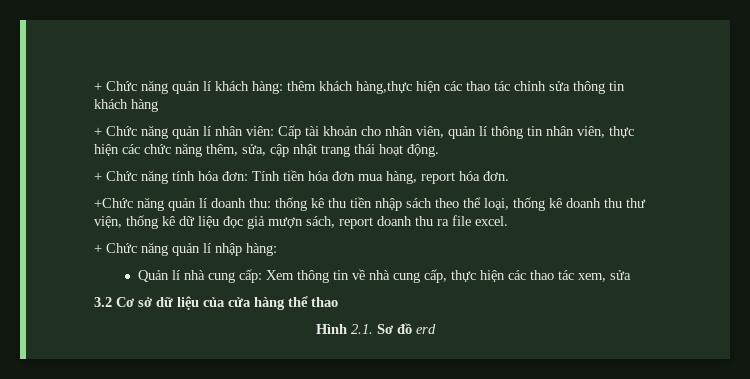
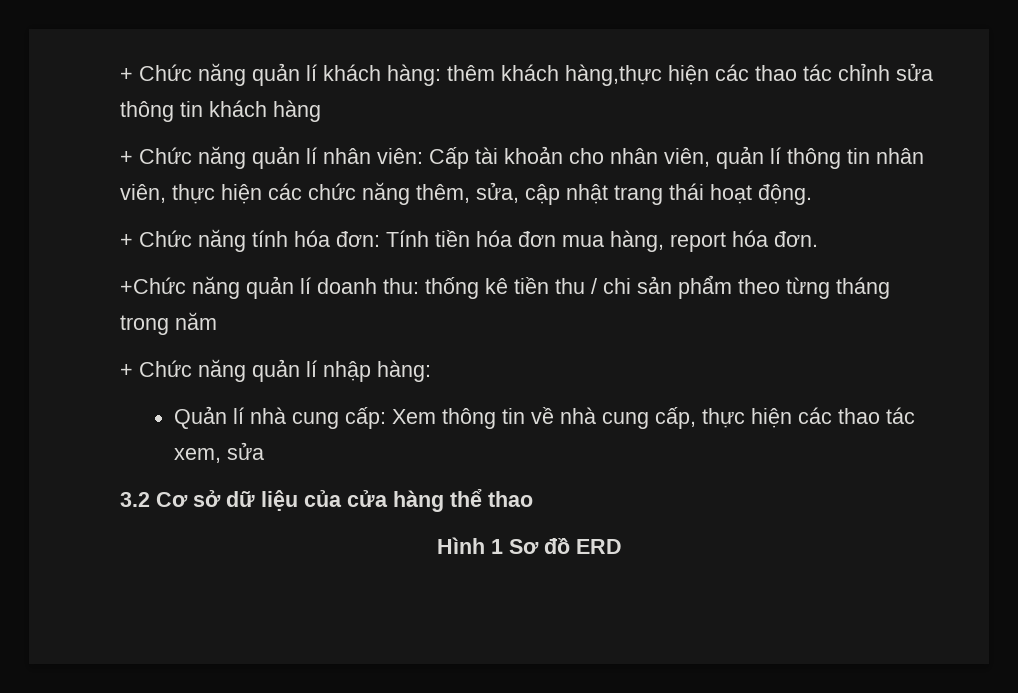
[328,197,646,211] [94,215,508,229] thu tiền nhập sách theo thể loại, thống kê doanh thu thư viện, thống kê dữ liệu đọc giả mượn sách, report doanh thu ra file excel. -> [514,275,890,299] [120,312,217,335] tiền thu / chi sản phẩm theo từng tháng trong năm
[350,324,373,334] 2.1. -> [490,539,503,554] 1
[415,324,436,334] erd -> [575,539,622,554] ERD

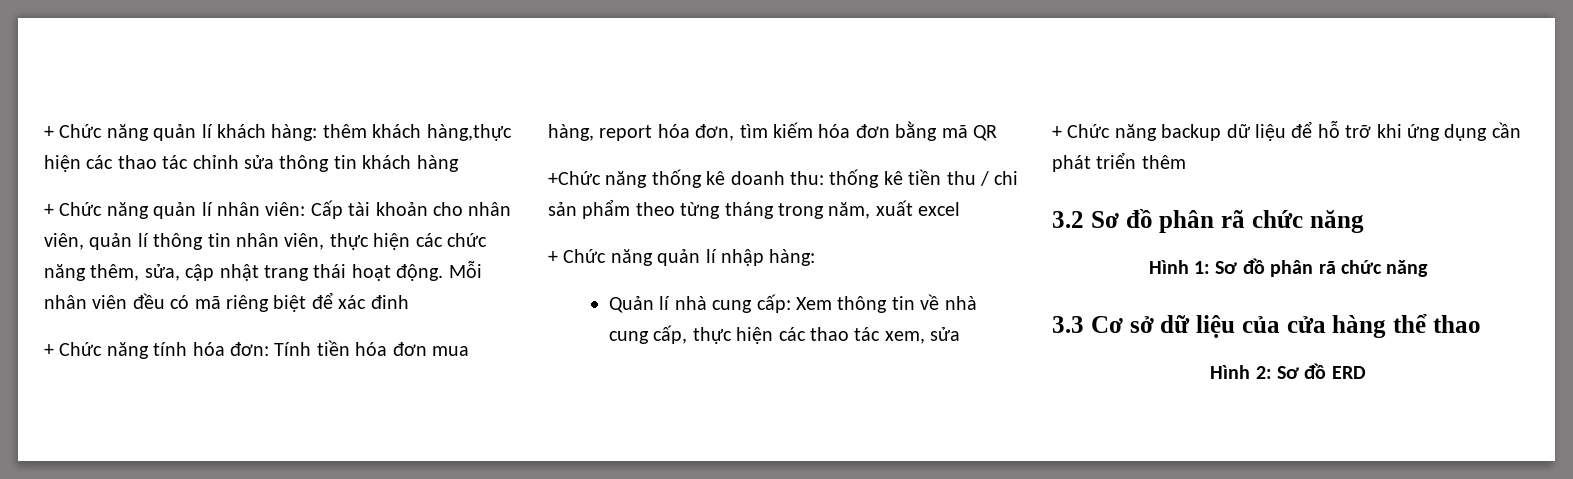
(812, 194) none -> [448,261,482,278] [44,292,409,312] Mỗi nhân viên đều có mã riêng biệt để xác đinh
[774,231,818,247] đơn. -> [695,121,997,141] đơn, tìm kiếm hóa đơn bằng mã QR
[246,276,311,299] quản lí -> [651,169,726,188] thống kê
[175,312,217,330] năm -> [828,200,961,219] năm, xuất excel
[120,492,150,507] 3.2 -> [1052,121,1521,141] [1052,152,1186,172] [1052,209,1364,233] [1148,258,1429,277] [1052,316,1084,333] + Chức năng backup dữ liệu để hỗ trỡ khi ứng dụng cần phát triển thêm // 3.2 Sơ đồ phân rã chức năng // Hình 1: Sơ đồ phân rã chức năng // 3.3
[490,539,503,554] 1 -> [1255,366,1272,379] 2:

